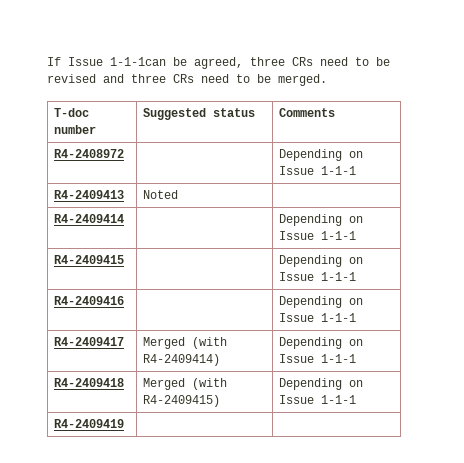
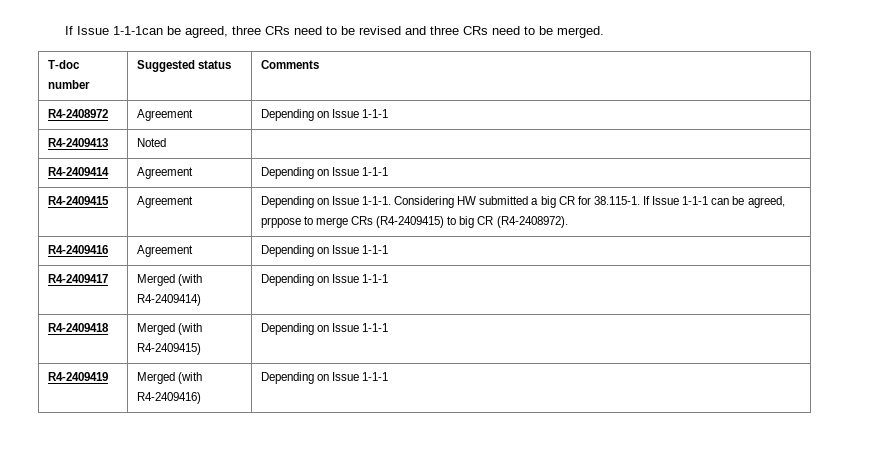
(124, 153) none -> [136,109,193,121] Agreement
(124, 218) none -> [136,167,193,179] Agreement
[278,255,363,267] [278,272,356,281] | Depending on Issue 1-1-1 -> [136,196,193,208] [260,196,785,208] [260,216,568,228] Agreement | Depending on Issue 1-1-1. Considering HW submitted a big CR for 38.115-1. If Issue 1-1-1 can be agreed, prppose to merge CRs (R4-2409415) to big CR (R4-2408972).
(124, 300) none -> [136,245,193,257] Agreement
(124, 423) | -> [136,372,202,384] [136,392,201,404] [260,372,389,384] Merged (with R4-2409416) | Depending on Issue 1-1-1

